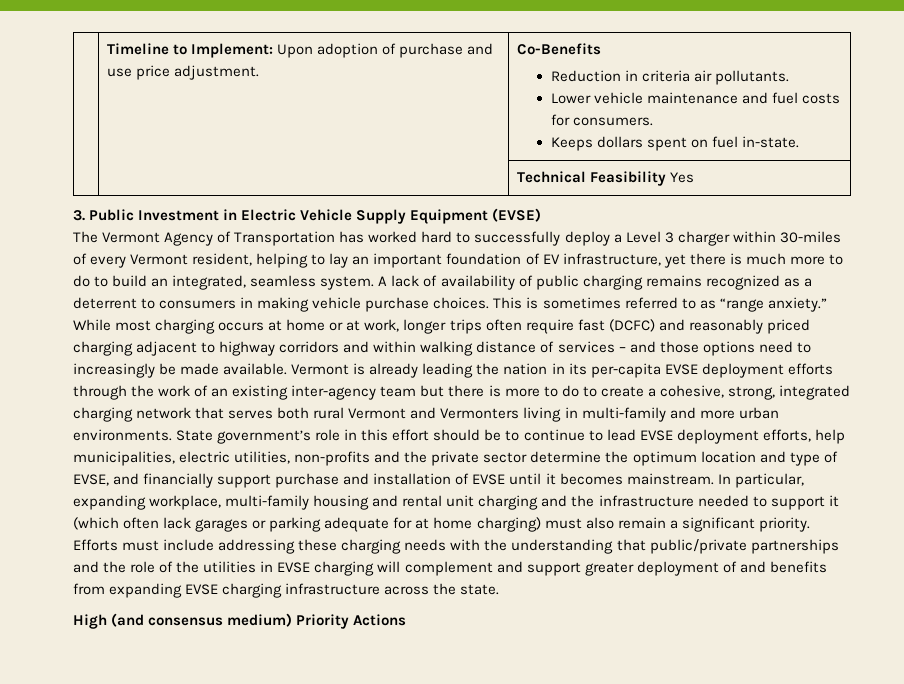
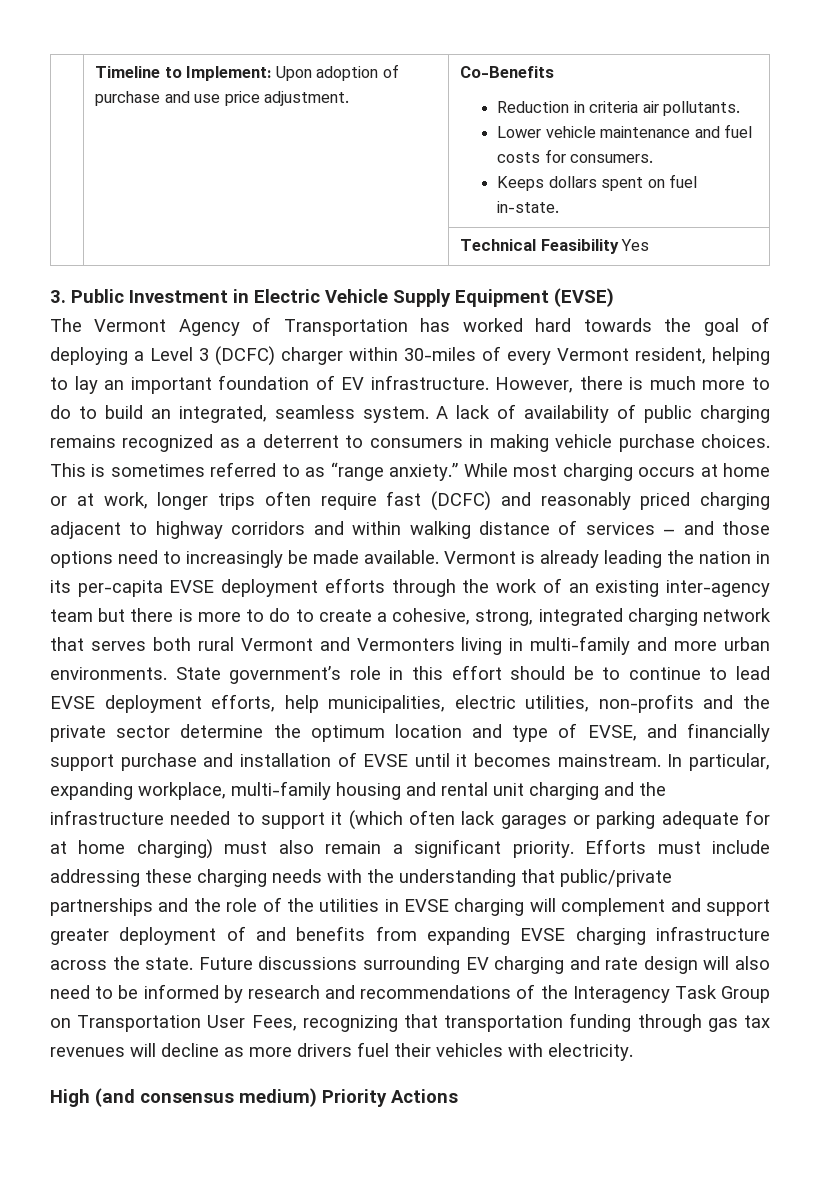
[456,231,610,246] to successfully deploy -> [583,317,771,336] [50,347,128,365] towards the goal of deploying
(674, 237) none -> [215,346,275,366] (DCFC)
[562,253,686,268] infrastructure, yet -> [370,375,574,393] infrastructure. However,
(500, 589) none -> [198,956,771,974] [50,984,770,1003] [50,1013,771,1032] [50,1042,633,1061] Future discussions surrounding EV charging and rate design will also need to be informed by research and recommendations of the Interagency Task Group on Transportation User Fees, recognizing that transportation funding through gas tax revenues will decline as more drivers fuel their vehicles with electricity.

